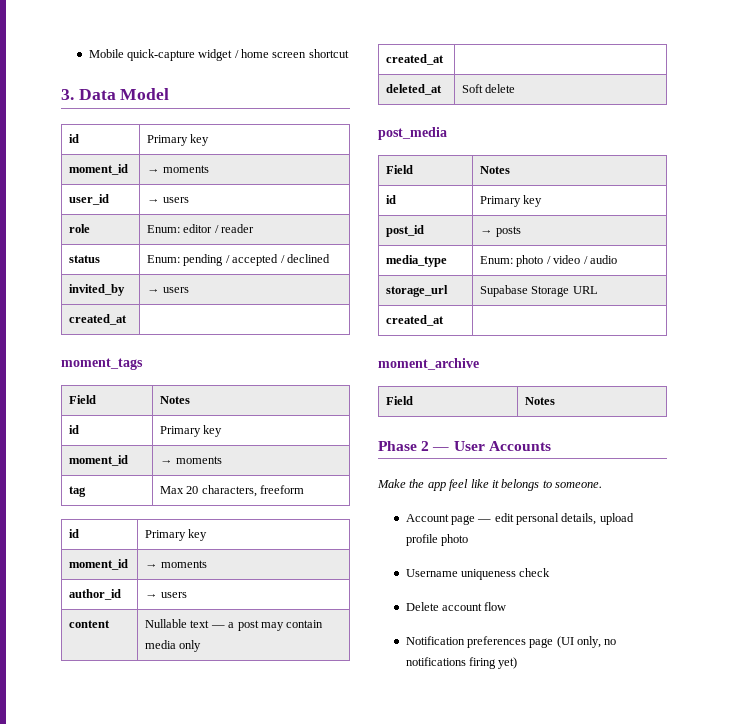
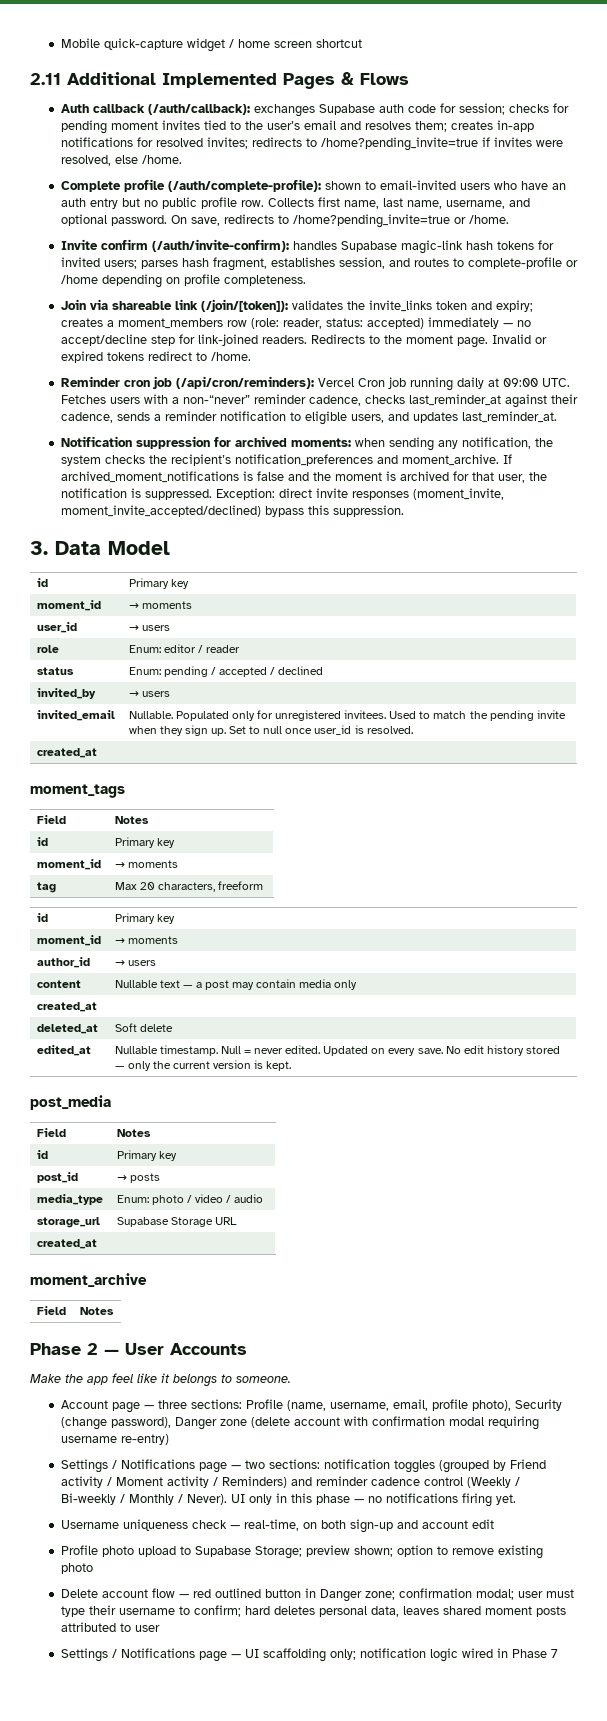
(349, 53) none -> [30,72,409,89] [60,103,569,117] [60,120,534,134] [60,137,563,151] [60,155,182,166] [60,179,566,192] [60,197,530,209] [60,214,509,228] [60,239,554,254] [60,257,578,271] [60,274,306,288] [60,299,533,312] [60,317,531,329] [60,334,547,348] [60,351,251,363] [60,376,570,391] [60,394,578,408] [60,411,557,425] [60,436,553,451] [60,454,512,466] [60,471,547,483] [60,488,504,500] [60,505,404,517] // 2.11 Additional Implemented Pages & Flows // Auth callback (/auth/callback): exchanges Supabase auth code for session; checks for pending moment invites tied to the user’s email and resolves them; creates in-app notifications for resolved invites; redirects to /home?pending_invite=true if invites were resolved, else /home. // Complete profile (/auth/complete-profile): shown to email-invited users who have an auth entry but no public profile row. Collects first name, last name, username, and optional password. On save, redirects to /home?pending_invite=true or /home. // Invite confirm (/auth/invite-confirm): handles Supabase magic-link hash tokens for invited users; parses hash fragment, establishes session, and routes to complete-profile or /home depending on profile completeness. // Join via shareable link (/join/[token]): validates the invite_links token and expiry; creates a moment_members row (role: reader, status: accepted) immediately — no accept/decline step for link-joined readers. Redirects to the moment page. Invalid or expired tokens redirect to /home. // Reminder cron job (/api/cron/reminders): Vercel Cron job running daily at 09:00 UTC. Fetches users with a non-“never” reminder cadence, checks last_reminder_at against their cadence, sends a reminder notification to eligible users, and updates last_reminder_at. // Notification suppression for archived moments: when sending any notification, the system checks the recipient’s notification_preferences and moment_archive. If archived_moment_notifications is false and the moment is archived for that user, the notification is suppressed. Exception: direct invite responses (moment_invite, moment_invite_accepted/declined) bypass this suppression.
(190, 290) none -> [36,710,115,721] [128,710,566,721] [128,725,413,736] // invited_email | Nullable. Populated only for unregistered invitees. Used to match the pending invite when they sign up. Set to null once user_id is resolved.
(516, 88) none -> [36,1045,91,1056] [114,1045,560,1056] [114,1060,292,1071] // edited_at | Nullable timestamp. Null = never edited. Updated on every save. No edit history stored — only the current version is kept.
[494,513,634,525] [405,534,468,546] [405,568,551,580] [405,602,507,611] [405,636,617,648] [405,657,518,669] edit personal details, upload profile photo // Username uniqueness check // Delete account flow // Notification preferences page (UI only, no notifications firing yet) -> [157,1399,562,1411] [60,1416,539,1430] [60,1434,169,1445] [60,1459,546,1473] [60,1476,520,1488] [60,1493,516,1507] [60,1519,494,1533] [60,1545,543,1559] [60,1563,93,1574] [60,1588,574,1602] [60,1605,566,1617] [60,1622,160,1632] [60,1648,558,1662] three sections: Profile (name, username, email, profile photo), Security (change password), Danger zone (delete account with confirmation modal requiring username re-entry) // Settings / Notifications page — two sections: notification toggles (grouped by Friend activity / Moment activity / Reminders) and reminder cadence control (Weekly / Bi-weekly / Monthly / Never). UI only in this phase — no notifications firing yet. // Username uniqueness check — real-time, on both sign-up and account edit // Profile photo upload to Supabase Storage; preview shown; option to remove existing photo // Delete account flow — red outlined button in Danger zone; confirmation modal; user must type their username to confirm; hard deletes personal data, leaves shared moment posts attributed to user // Settings / Notifications page — UI scaffolding only; notification logic wired in Phase 7

